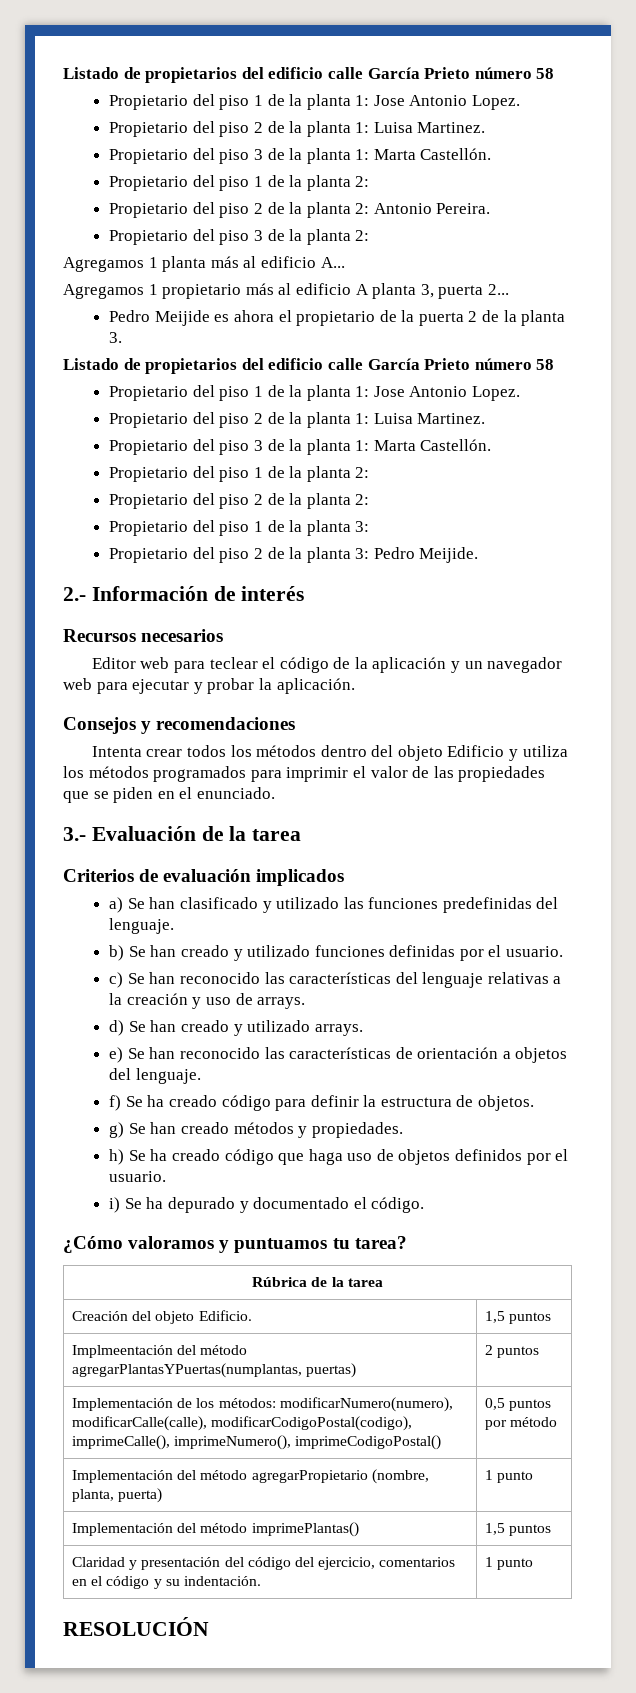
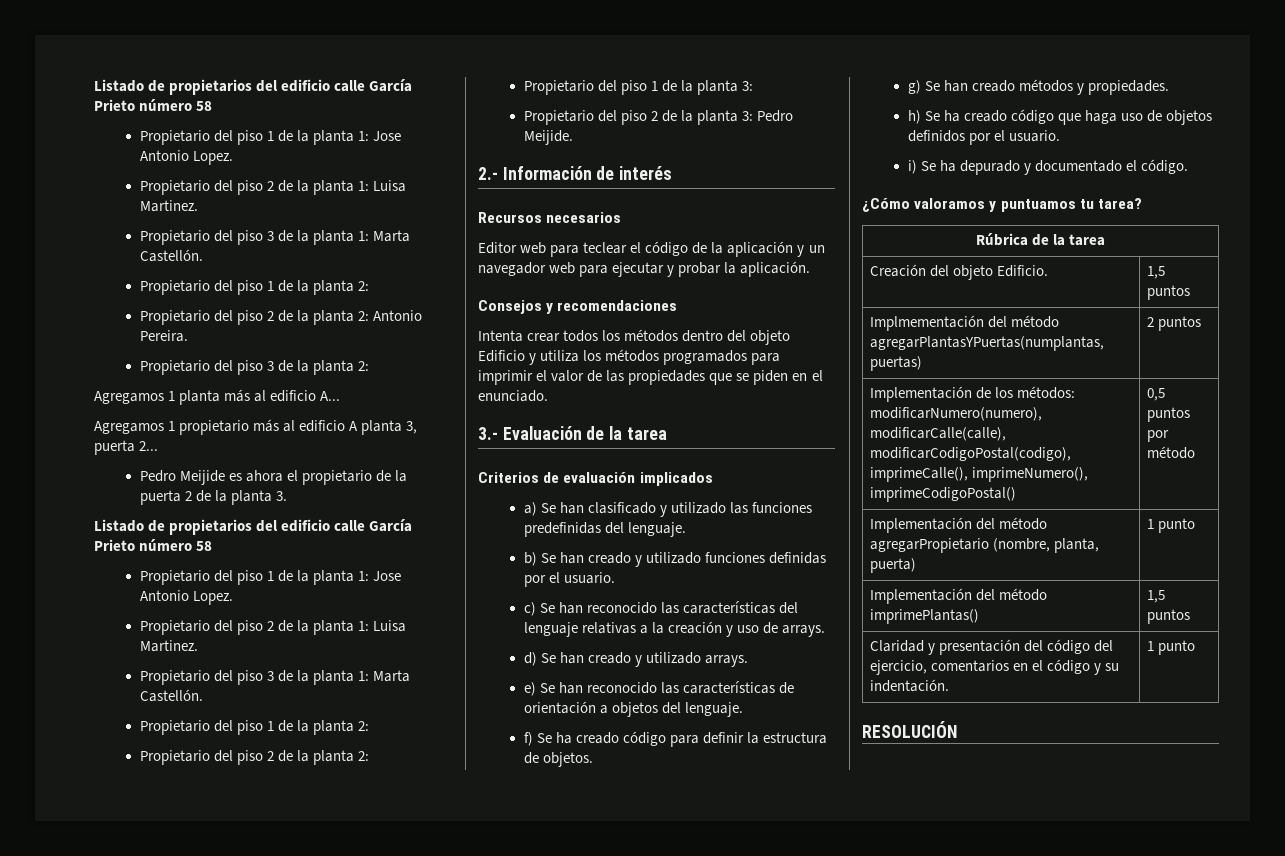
[72,1345,174,1358] Implmeentación -> [869,315,984,331] Implmementación

